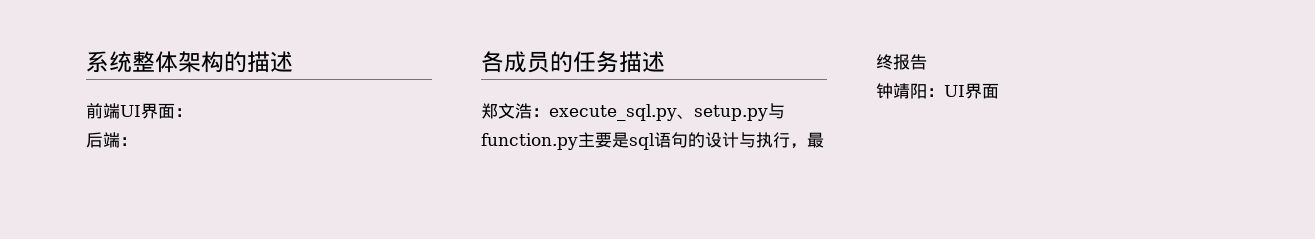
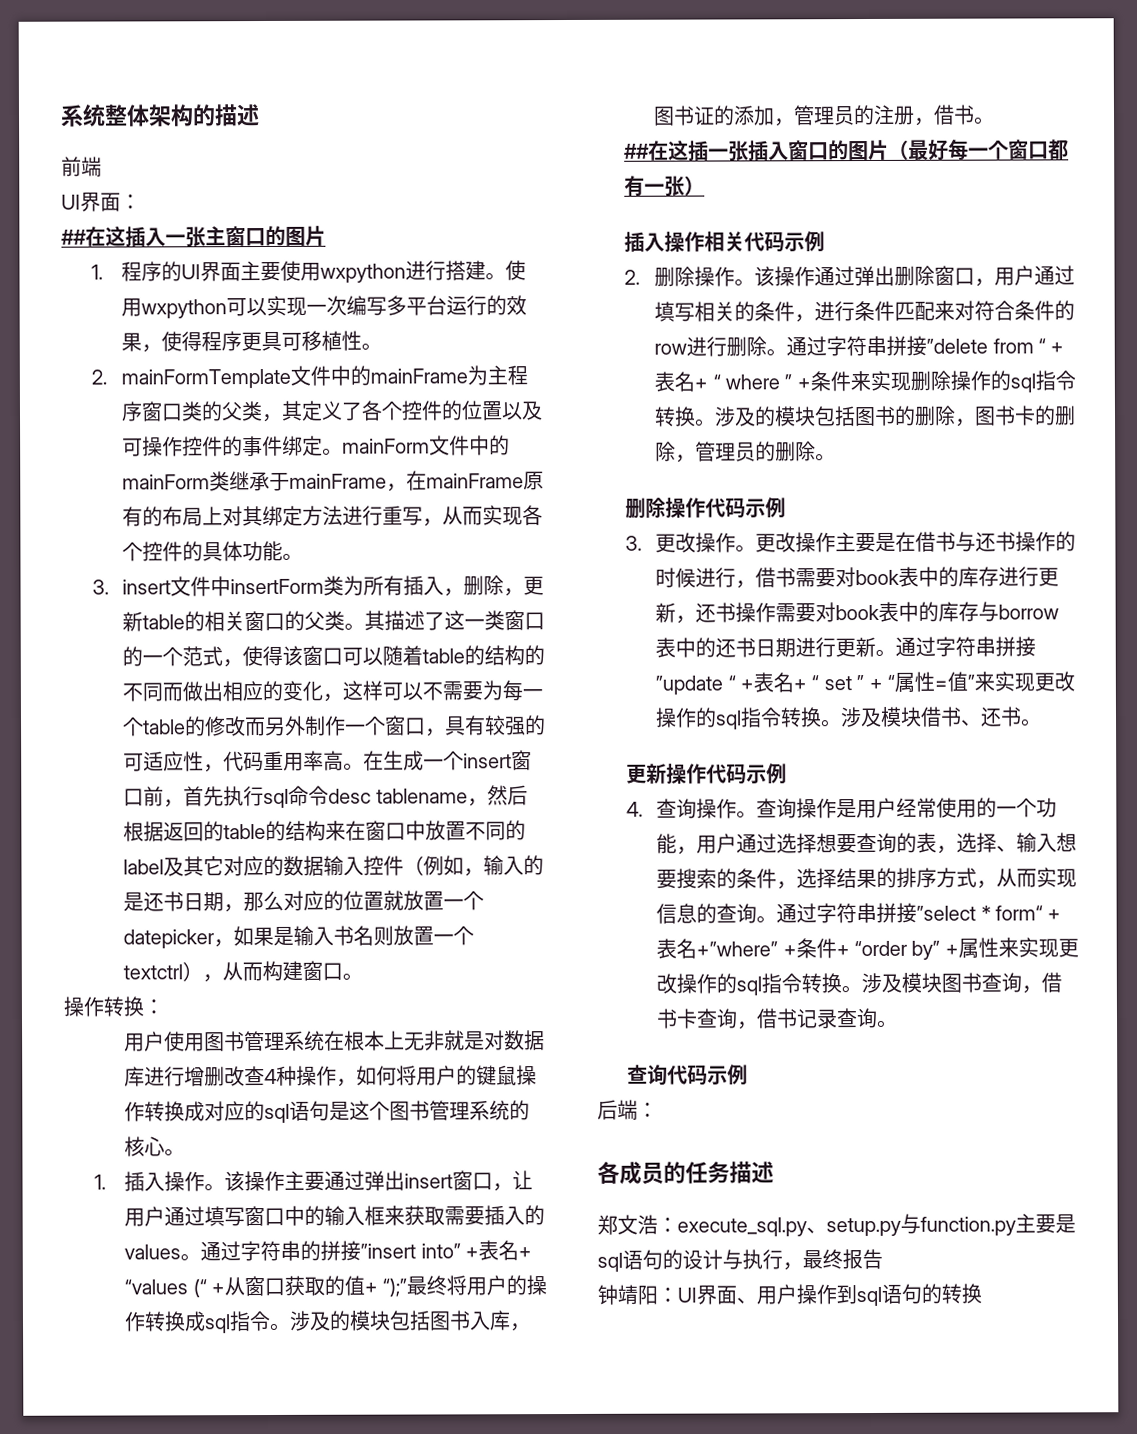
(120, 111) none -> (102, 166) //
(192, 112) none -> [61,225,326,248] [91,260,527,283] [121,295,528,319] [121,330,383,353] [91,365,529,389] [121,400,544,423] [122,435,511,457] [122,470,545,492] [122,505,544,527] [122,540,304,562] [92,575,545,597] [122,610,546,632] [122,645,546,668] [122,680,544,702] [122,715,547,737] [123,750,533,773] [123,785,528,809] [123,820,527,842] [123,855,545,877] [123,890,485,913] [123,925,475,949] [123,960,364,983] [63,996,164,1017] [124,1030,546,1052] [124,1065,538,1087] [124,1100,531,1124] [124,1136,186,1157] [94,1170,534,1192] [124,1205,546,1227] [124,1240,532,1262] [124,1275,548,1298] [124,1310,532,1334] [653,104,996,127] [624,138,1070,162] [624,175,706,197] [624,231,826,253] [624,265,1076,287] [654,300,1076,323] [654,335,1065,357] [654,370,1076,393] [654,405,1077,427] [655,441,837,463] [625,497,787,519] [625,531,1077,553] [655,566,1060,589] [655,601,1060,624] [655,636,1037,658] [655,671,1075,695] [655,706,1043,730] [626,763,788,785] [626,797,1058,819] [656,832,1078,855] [656,867,1078,890] [656,902,1062,924] [656,937,1079,960] [656,972,1063,996] [656,1007,899,1030] [627,1064,749,1086] // ##在这插入一张主窗口的图片 // 1.程序的UI界面主要使用wxpython进行搭建。使用wxpython可以实现一次编写多平台运行的效果，使得程序更具可移植性。 // 2. mainFormTemplate文件中的mainFrame为主程序窗口类的父类，其定义了各个控件的位置以及可操作控件的事件绑定。mainForm文件中的mainForm类继承于mainFrame，在mainFrame原有的布局上对其绑定方法进行重写，从而实现各个控件的具体功能。 // 3. insert文件中insertForm类为所有插入，删除，更新table的相关窗口的父类。其描述了这一类窗口的一个范式，使得该窗口可以随着table的结构的不同而做出相应的变化，这样可以不需要为每一个table的修改而另外制作一个窗口，具有较强的可适应性，代码重用率高。在生成一个insert窗口前，首先执行sql命令desc tablename，然后根据返回的table的结构来在窗口中放置不同的label及其它对应的数据输入控件（例如，输入的是还书日期，那么对应的位置就放置一个datepicker，如果是输入书名则放置一个textctrl），从而构建窗口。 // 操作转换： // 用户使用图书管理系统在根本上无非就是对数据库进行增删改查4种操作，如何将用户的键鼠操作转换成对应的sql语句是这个图书管理系统的核心。 // 1.插入操作。该操作主要通过弹出insert窗口，让用户通过填写窗口中的输入框来获取需要插入的values。通过字符串的拼接”insert into” +表名+ “values (“ +从窗口获取的值+ “);”最终将用户的操作转换成sql指令。涉及的模块包括图书入库，图书证的添加，管理员的注册，借书。 // ##在这插一张插入窗口的图片（最好每一个窗口都有一张） // 插入操作相关代码示例 // 2.删除操作。该操作通过弹出删除窗口，用户通过填写相关的条件，进行条件匹配来对符合条件的row进行删除。通过字符串拼接”delete from “ +表名+ “ where ” +条件来实现删除操作的sql指令转换。涉及的模块包括图书的删除，图书卡的删除，管理员的删除。 // 删除操作代码示例 // 3.更改操作。更改操作主要是在借书与还书操作的时候进行，借书需要对book表中的库存进行更新，还书操作需要对book表中的库存与borrow表中的还书日期进行更新。通过字符串拼接”update “ +表名+ “ set ” + “属性=值”来实现更改操作的sql指令转换。涉及模块借书、还书。 // 更新操作代码示例 // 4.查询操作。查询操作是用户经常使用的一个功能，用户通过选择想要查询的表，选择、输入想要搜索的条件，选择结果的排序方式，从而实现信息的查询。通过字符串拼接”select * form“ +表名+”where” +条件+ “order by” +属性来实现更改操作的sql指令转换。涉及模块图书查询，借书卡查询，借书记录查询。 // 查询代码示例
(999, 91) none -> [736,1283,982,1307] 、用户操作到sql语句的转换

